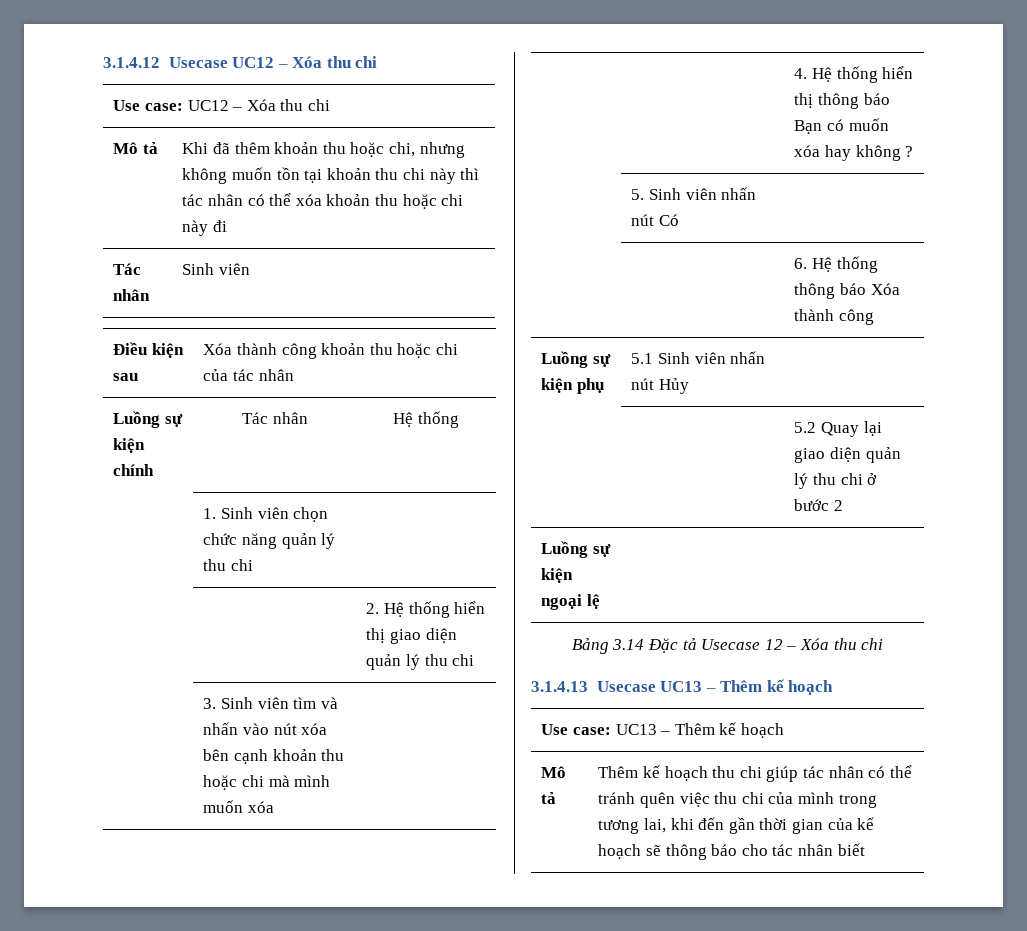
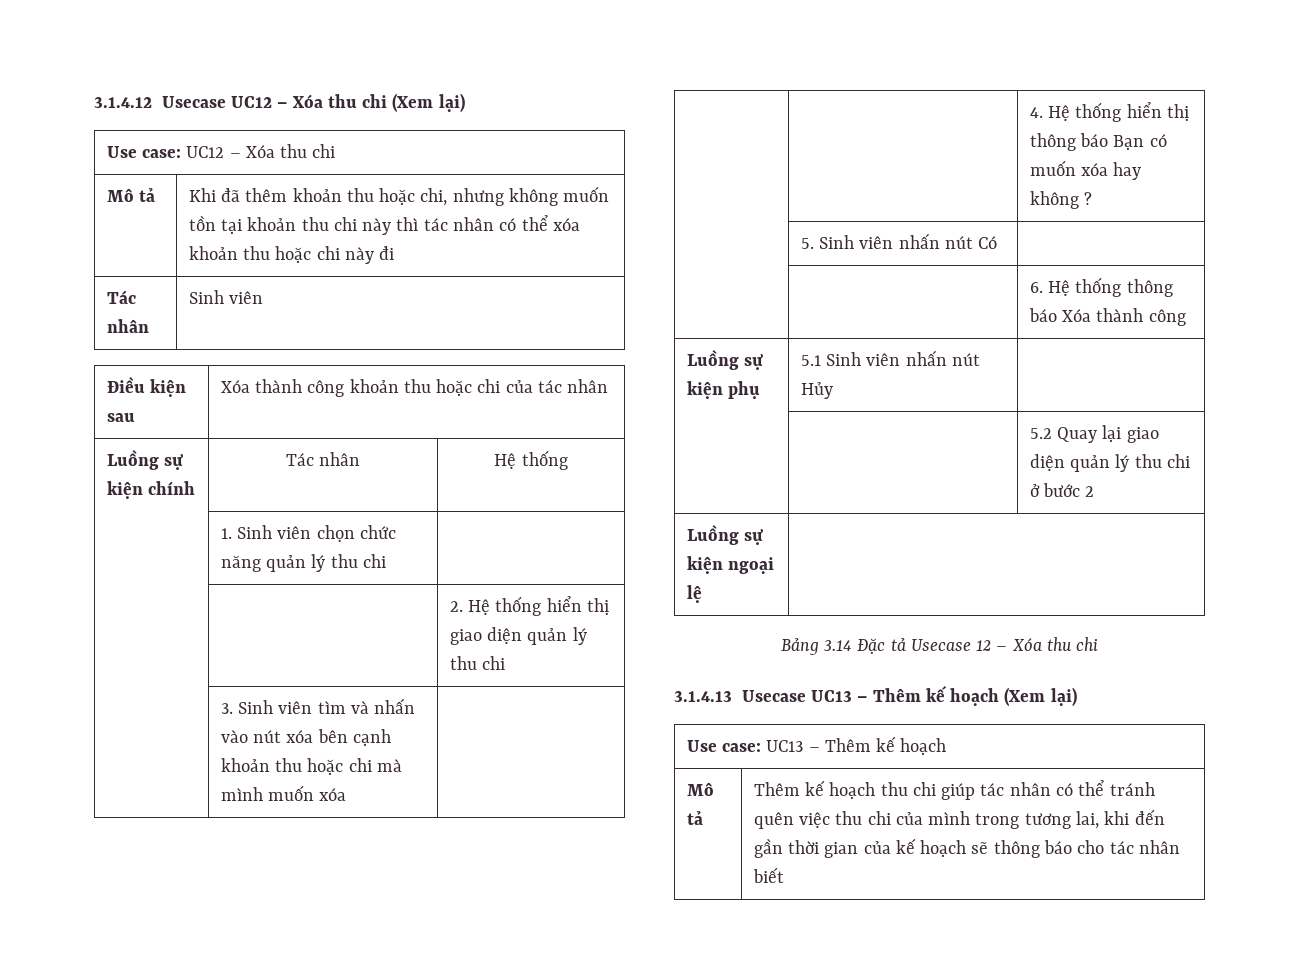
(378, 62) none -> [392,93,465,112] (Xem lại)
(834, 687) none -> [1004,687,1077,706] (Xem lại)

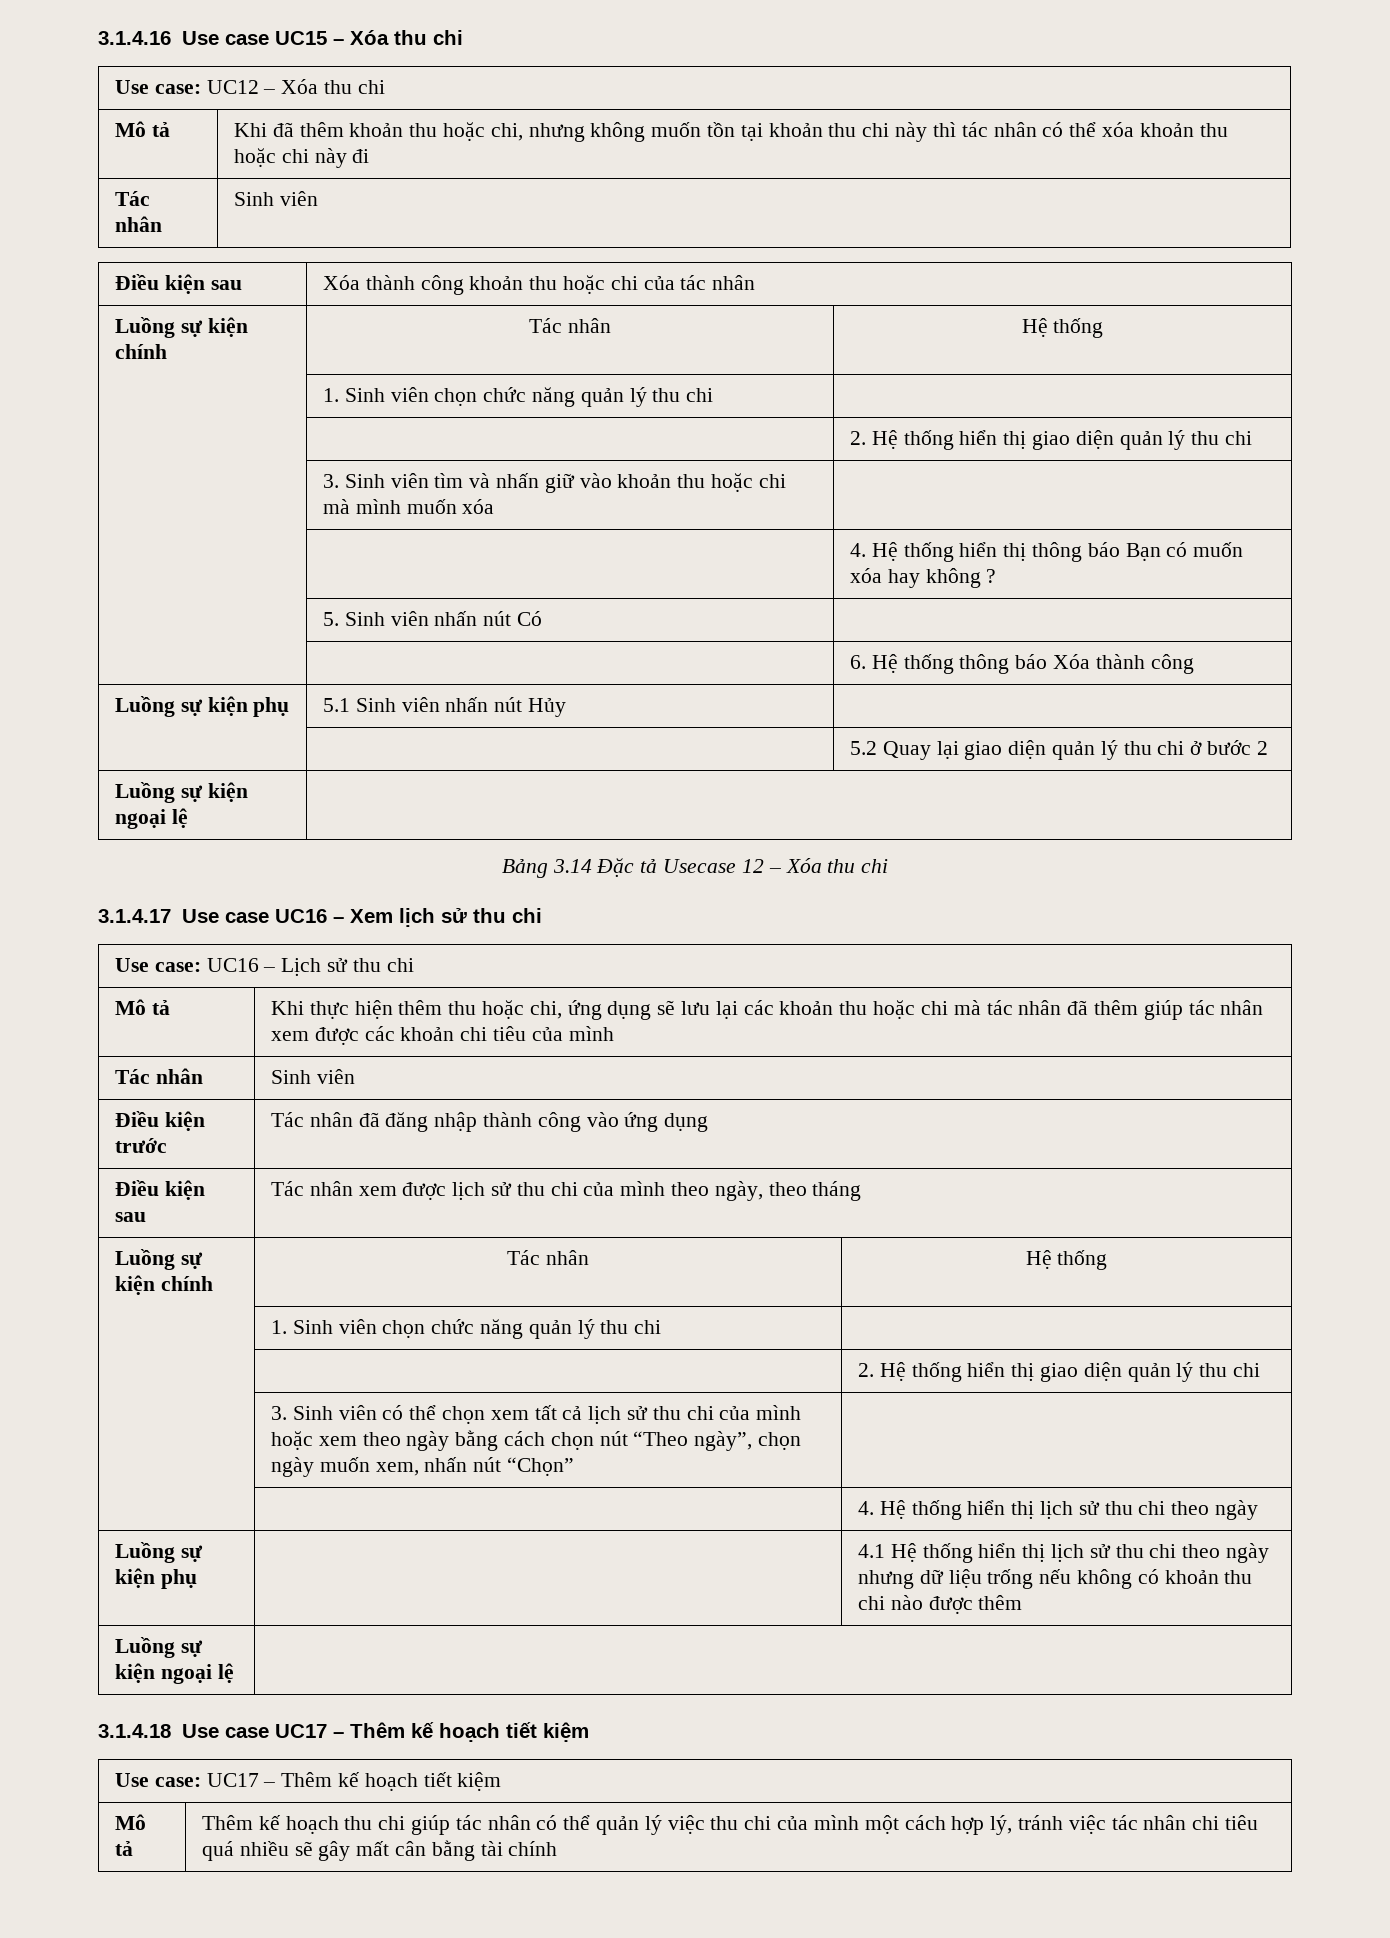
[94,93,465,112] 3.1.4.12 Usecase UC12 – Xóa thu chi (Xem lại) -> [98,30,463,45] 3.1.4.16 Use case UC15 – Xóa thu chi
[220,729,391,746] vào nút xóa bên cạnh -> [544,473,612,493] giữ vào
[674,686,1077,706] [686,736,947,755] 3.1.4.13 Usecase UC13 – Thêm kế hoạch (Xem lại) // Use case: UC13 – Thêm kế hoạch -> [98,908,542,927] [115,958,414,976] [115,999,170,1015] [271,1000,1264,1020] [271,1026,614,1045] [115,1068,203,1084] [271,1069,355,1084] [115,1111,205,1131] [115,1138,168,1153] [271,1112,709,1132] [115,1180,205,1200] [115,1212,147,1222] [271,1181,862,1201] [115,1249,203,1270] [115,1275,213,1295] [507,1250,589,1265] [1025,1250,1108,1270] [271,1319,662,1339] [858,1362,1261,1382] [271,1405,802,1424] [271,1430,802,1451] [271,1457,575,1477] [858,1500,1259,1520] [115,1542,203,1563] [115,1568,197,1589] [858,1543,1270,1563] [858,1569,1253,1589] [858,1595,1023,1614] [115,1637,203,1658] [115,1663,234,1684] [98,1722,589,1742] [115,1772,502,1791] 3.1.4.17 Use case UC16 – Xem lịch sử thu chi // Use case: UC16 – Lịch sử thu chi // Mô tả | Khi thực hiện thêm thu hoặc chi, ứng dụng sẽ lưu lại các khoản thu hoặc chi mà tác nhân đã thêm giúp tác nhân xem được các khoản chi tiêu của mình // Tác nhân | Sinh viên // Điều kiện trước | Tác nhân đã đăng nhập thành công vào ứng dụng // Điều kiện sau | Tác nhân xem được lịch sử thu chi của mình theo ngày, theo tháng // Luồng sự kiện chính | Tác nhân | Hệ thống // | 1. Sinh viên chọn chức năng quản lý thu chi | // | | 2. Hệ thống hiển thị giao diện quản lý thu chi // | 3. Sinh viên có thể chọn xem tất cả lịch sử thu chi của mình hoặc xem theo ngày bằng cách chọn nút “Theo ngày”, chọn ngày muốn xem, nhấn nút “Chọn” | // | | 4. Hệ thống hiển thị lịch sử thu chi theo ngày // Luồng sự kiện phụ | | 4.1 Hệ thống hiển thị lịch sử thu chi theo ngày nhưng dữ liệu trống nếu không có khoản thu chi nào được thêm // Luồng sự kiện ngoại lệ | // 3.1.4.18 Use case UC17 – Thêm kế hoạch tiết kiệm // Use case: UC17 – Thêm kế hoạch tiết kiệm
[1109,782,1155,796] [753,812,794,829] tránh quên -> [596,1815,662,1835] quản lý
[975,809,1165,829] [753,838,1180,858] [752,867,784,883] trong tương lai, khi đến gần thời gian của kế hoạch sẽ thông báo cho tác nhân biết -> [864,1815,1258,1835] [202,1840,558,1861] một cách hợp lý, tránh việc tác nhân chi tiêu quá nhiều sẽ gây mất cân bằng tài chính

